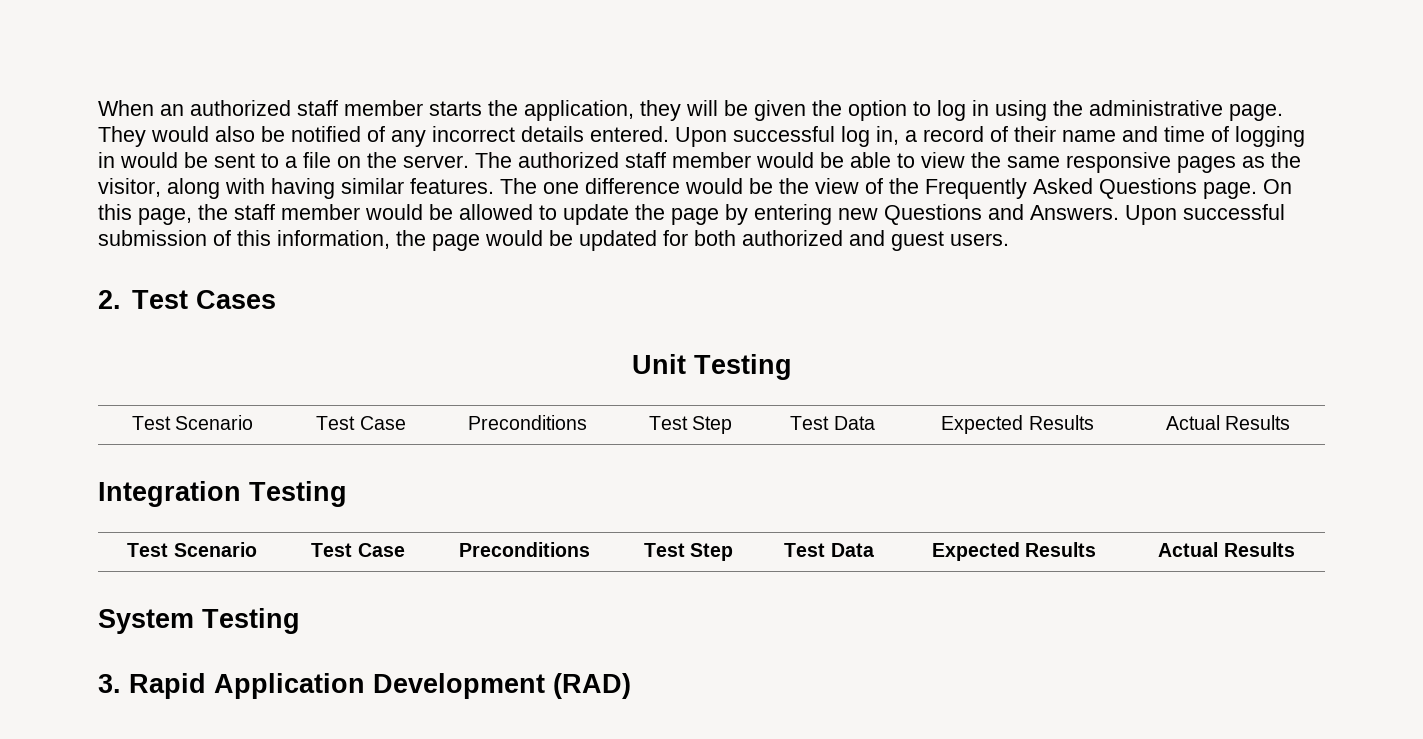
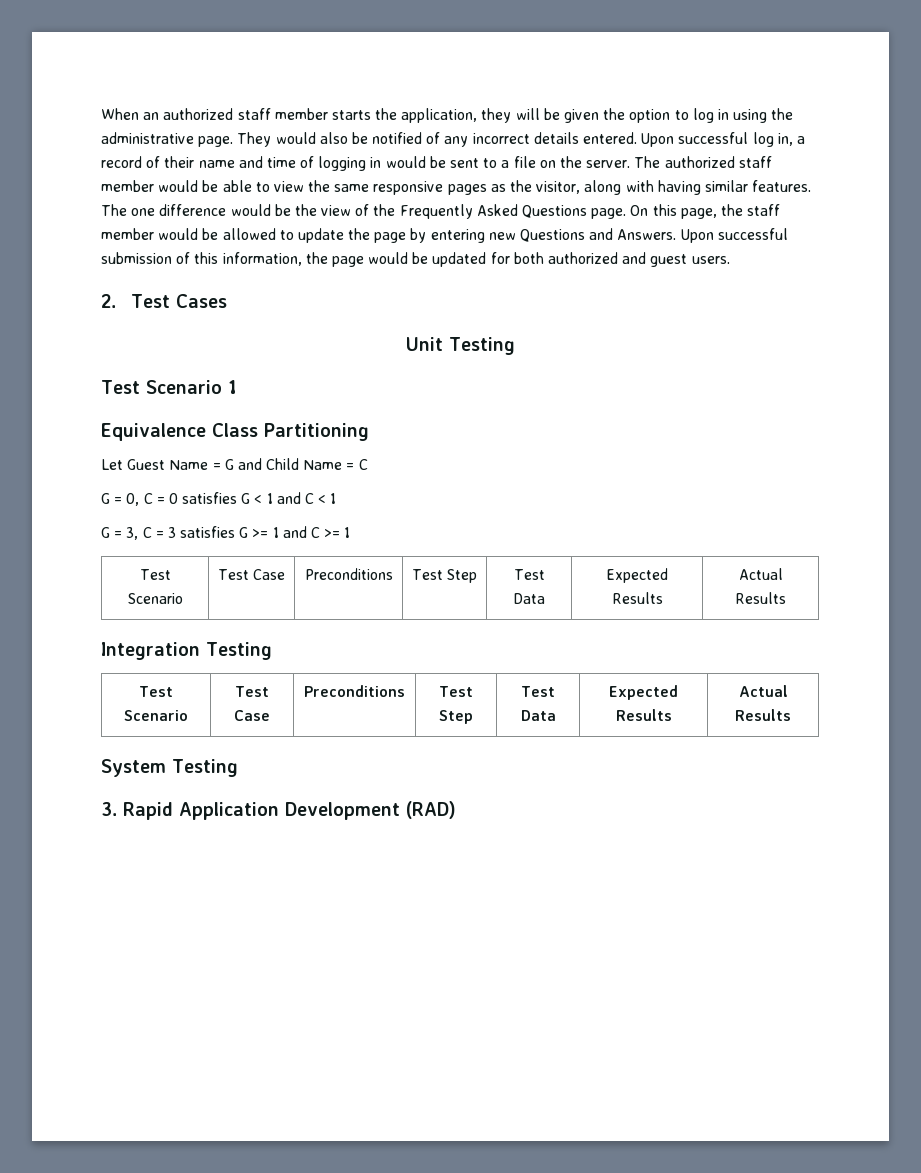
(792, 367) none -> [101,380,237,394] [101,423,369,441] [101,458,368,470] [101,492,337,506] [101,526,351,540] // Test Scenario 1 // Equivalence Class Partitioning // Let Guest Name = G and Child Name = C // G = 0, C = 0 satisfies G < 1 and C < 1 // G = 3, C = 3 satisfies G >= 1 and C >= 1

